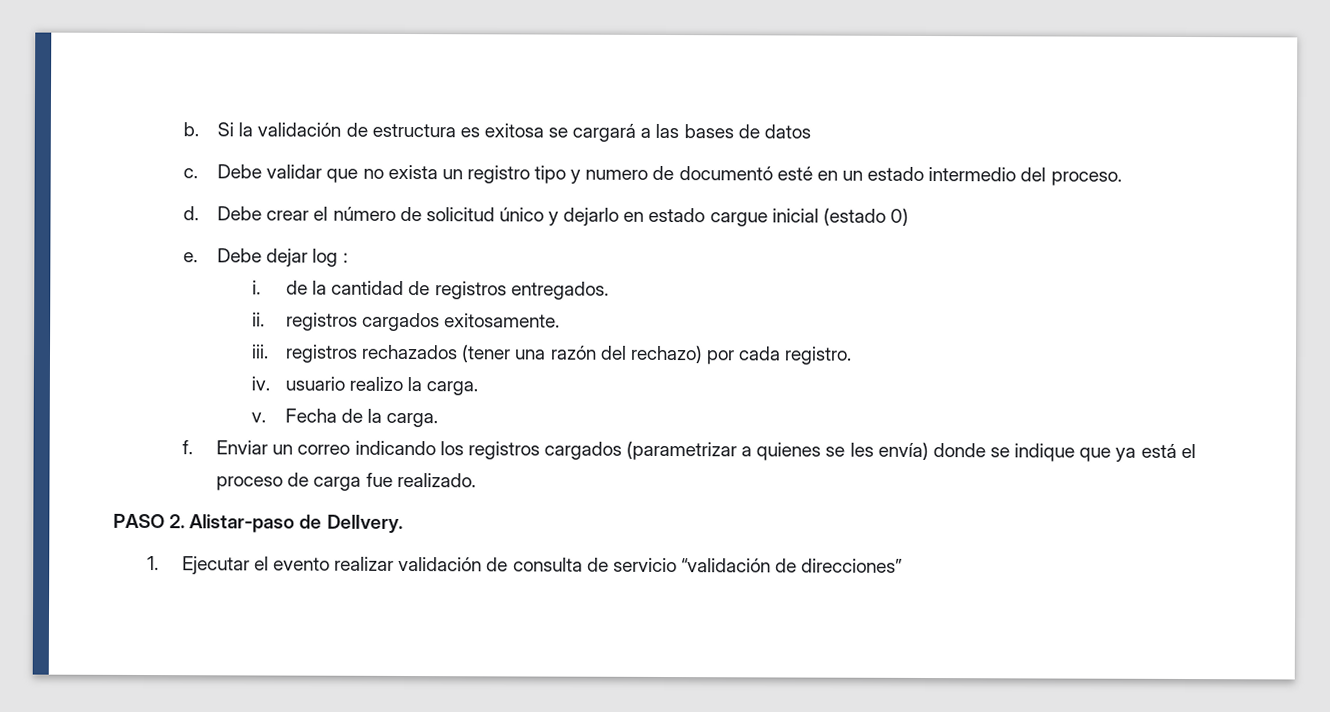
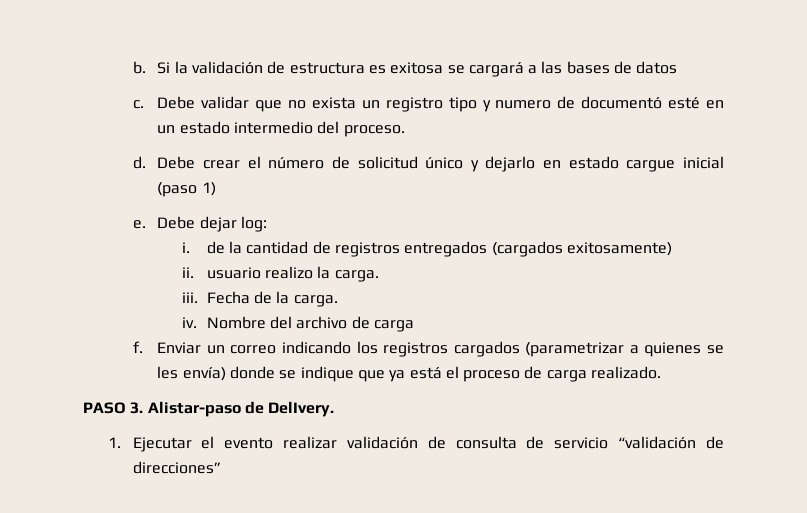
[822,207,910,226] (estado 0) -> [157,182,216,197] (paso 1)
[312,248,348,267] log : -> [240,216,267,232] log:
[510,281,609,300] [251,312,561,332] [250,344,853,365] [250,376,270,391] entregados. // ii. registros cargados exitosamente. // iii. registros rechazados (tener una razón del rechazo) por cada registro. // iv. -> [404,241,673,257] [182,267,195,278] entregados (cargados exitosamente) // ii.
[250,412,266,423] v. -> [182,292,199,303] iii.
(439, 420) none -> [182,316,415,332] // iv. Nombre del archivo de carga
[365,472,393,487] fue -> (587, 376) none
[169,514,186,529] 2. -> [130,402,144,414] 3.

